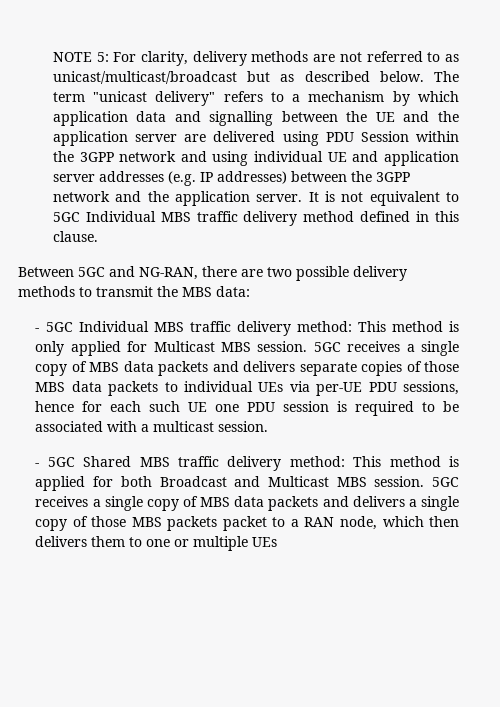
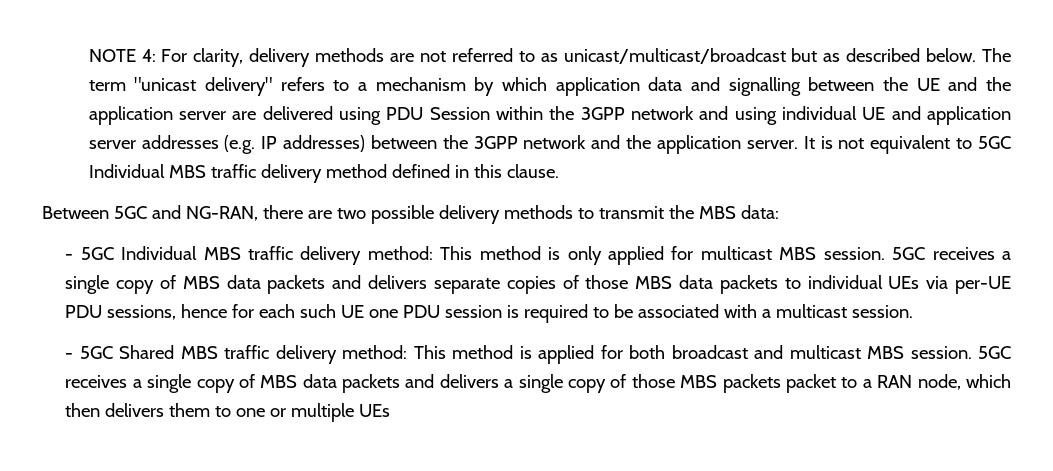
[96,52,109,62] 5: -> [141,49,156,62] 4:
[153,341,215,352] Multicast -> [700,246,772,260] multicast
[159,476,329,487] Broadcast and Multicast -> [671,345,861,359] broadcast and multicast

